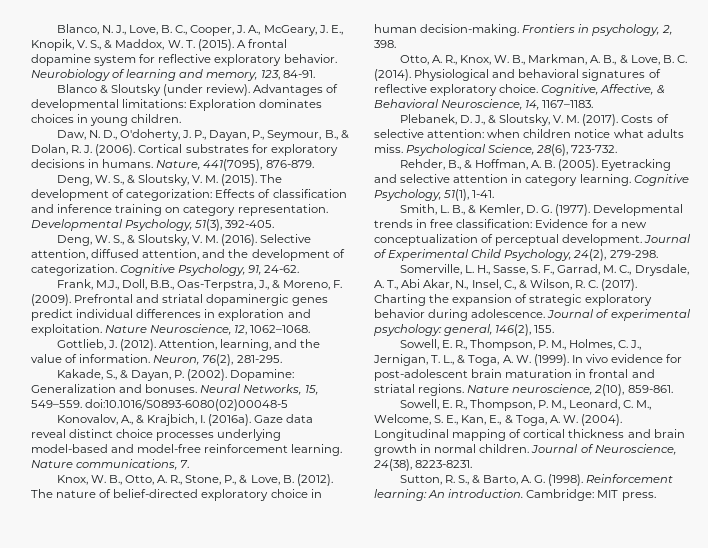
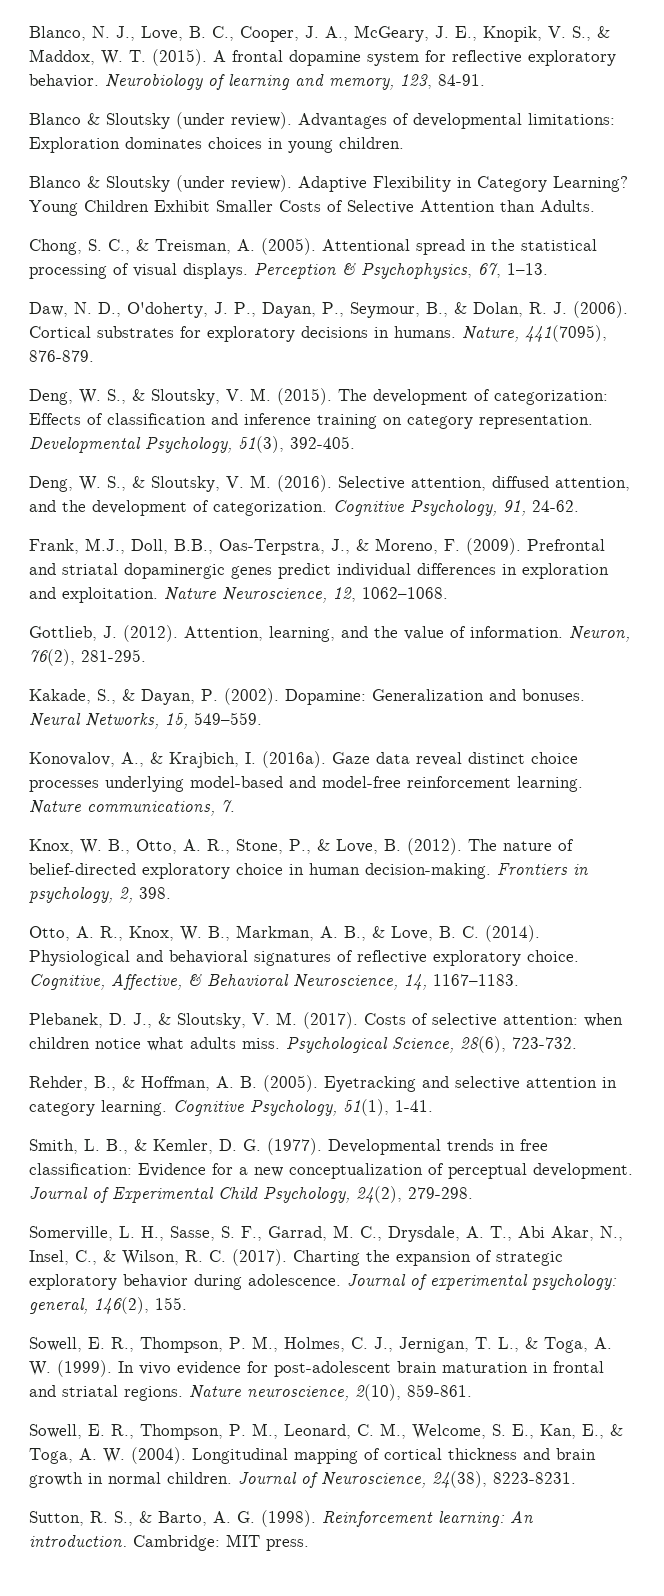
(182, 118) none -> [29,175,628,192] [29,200,595,216] [29,238,597,255] [29,263,548,279] // Blanco & Sloutsky (under review). Adaptive Flexibility in Category Learning? Young Children Exhibit Smaller Costs of Selective Attention than Adults. // Chong, S. C., & Treisman, A. (2005). Attentional spread in the statistical processing of visual displays. Perception & Psychophysics, 67, 1–13.
[85,399,289,411] doi:10.1016/S0893-6080(02)00048-5 -> (262, 718) none

